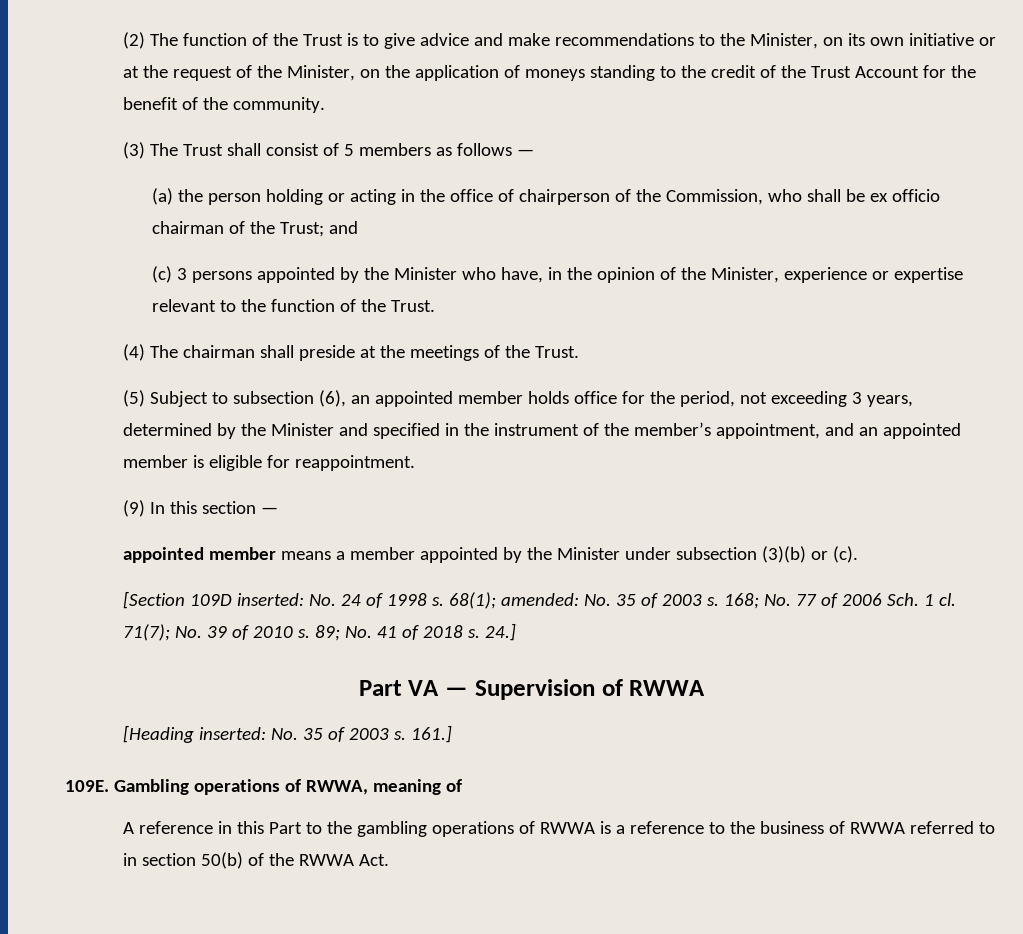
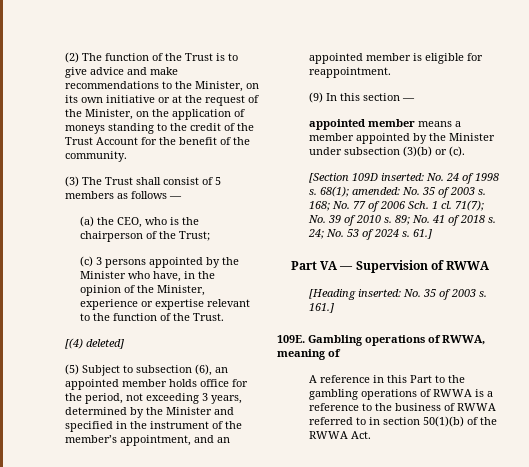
[207,189,940,205] [151,221,224,234] person holding or acting in the office of chairperson of the Commission, who shall be ex officio chairman -> [117,217,200,228] [80,231,144,242] CEO, who is the chairperson
[328,221,358,234] and -> (211, 236) none
[122,344,579,361] (4) The chairman shall preside at the meetings of the Trust. -> [64,338,124,349] [(4) deleted]
[484,623,516,641] 24.] -> [307,229,432,240] 24; No. 53 of 2024 s. 61.]
[200,852,243,869] 50(b) -> [422,416,464,427] 50(1)(b)

